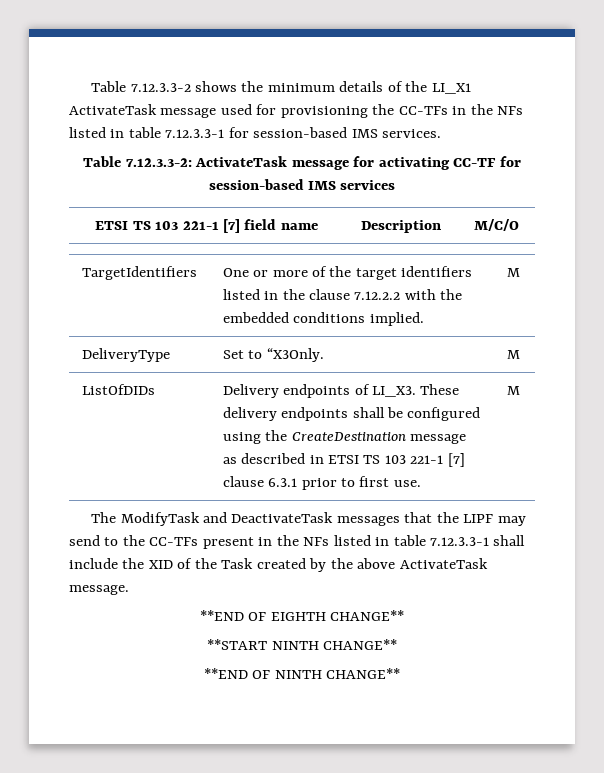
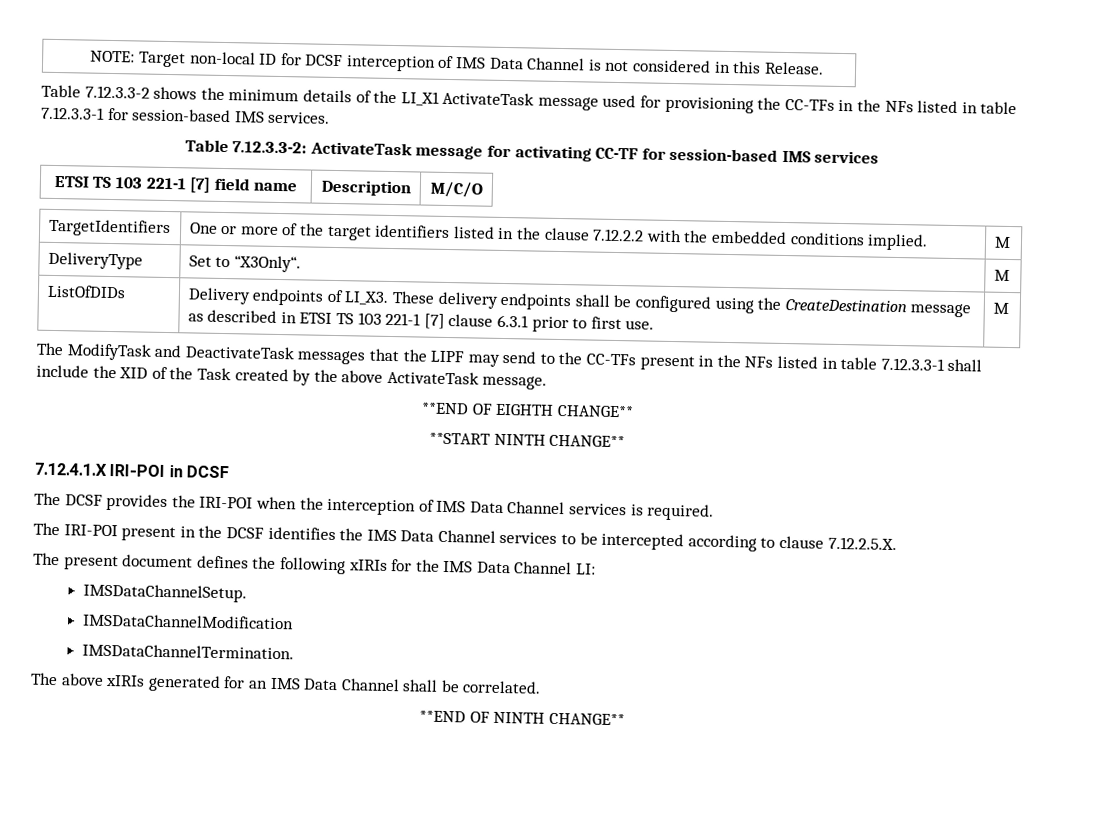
(91, 86) none -> [90,50,824,75] NOTE: Target non-local ID for DCSF interception of IMS Data Channel is not considered in this Release. //
[266,348,324,362] “X3Only. -> [233,255,301,273] “X3Only“.
(397, 644) none -> [34,462,230,479] [34,492,715,521] [33,522,897,552] [33,552,597,575] [82,583,247,603] [82,613,294,630] [81,643,294,660] [30,672,542,694] // 7.12.4.1.X IRI-POI in DCSF // The DCSF provides the IRI-POI when the interception of IMS Data Channel services is required. // The IRI-POI present in the DCSF identifies the IMS Data Channel services to be intercepted according to clause 7.12.2.5.X. // The present document defines the following xIRIs for the IMS Data Channel LI: // IMSDataChannelSetup. // IMSDataChannelModification // IMSDataChannelTermination. // The above xIRIs generated for an IMS Data Channel shall be correlated.

